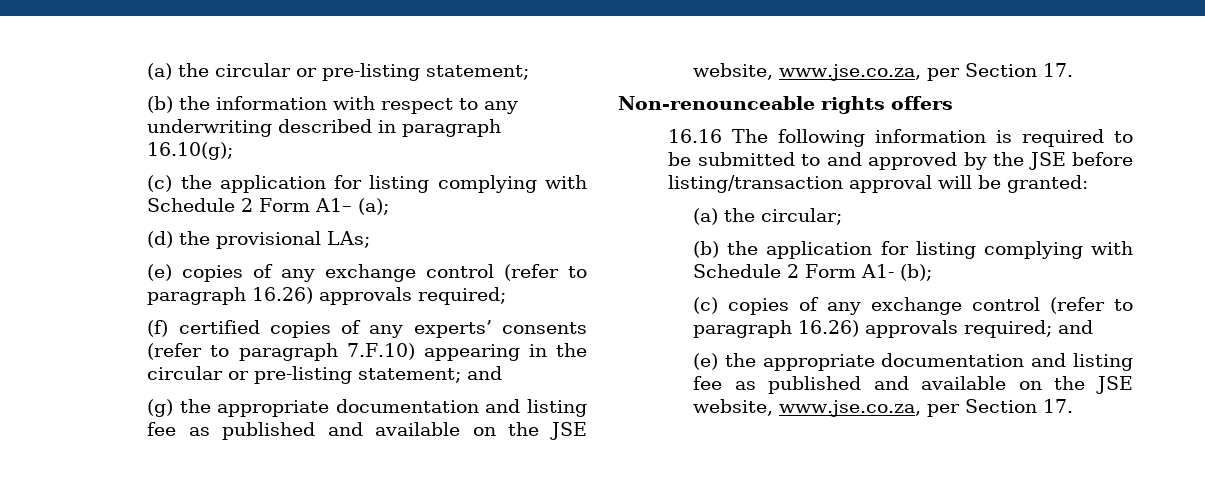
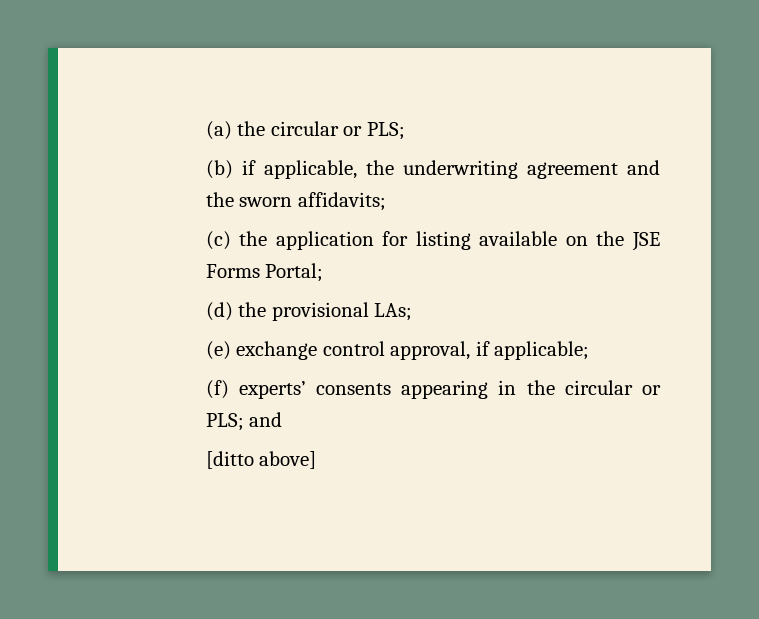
[322,63,530,81] [147,96,519,114] [147,119,502,137] [147,142,234,160] pre-listing statement; // (b) the information with respect to any underwriting described in paragraph 16.10(g); -> [366,122,405,140] [205,160,660,179] [205,192,386,211] PLS; // (b) if applicable, the underwriting agreement and the sworn affidavits;
[437,175,587,193] [147,198,390,215] complying with Schedule 2 Form A1– (a); -> [479,231,661,251] [205,263,324,282] available on the JSE Forms Portal;
[182,264,587,282] [147,287,507,305] [147,320,587,338] [147,343,415,361] copies of any exchange control (refer to paragraph 16.26) approvals required; // (f) certified copies of any experts’ consents (refer to paragraph 7.F.10) -> [236,341,590,360] [205,380,392,399] exchange control approval, if applicable; // (f) experts’ consents
[254,366,503,384] [147,399,587,417] [147,422,587,440] [693,63,1074,81] [618,96,953,114] [668,129,1133,147] [668,152,1133,170] [668,175,1089,193] [693,208,843,225] [693,241,1133,259] [693,264,933,281] [693,297,1133,315] [693,320,1094,338] [693,353,1133,371] [693,376,1133,394] [693,399,1074,417] pre-listing statement; and // (g) the appropriate documentation and listing fee as published and available on the JSE website, www.jse.co.za, per Section 17. // Non-renounceable rights offers // 16.16 The following information is required to be submitted to and approved by the JSE before listing/transaction approval will be granted: // (a) the circular; // (b) the application for listing complying with Schedule 2 Form A1- (b); // (c) copies of any exchange control (refer to paragraph 16.26) approvals required; and // (e) the appropriate documentation and listing fee as published and available on the JSE website, www.jse.co.za, per Section 17. -> [205,412,283,431] [205,451,317,469] PLS; and // [ditto above]

